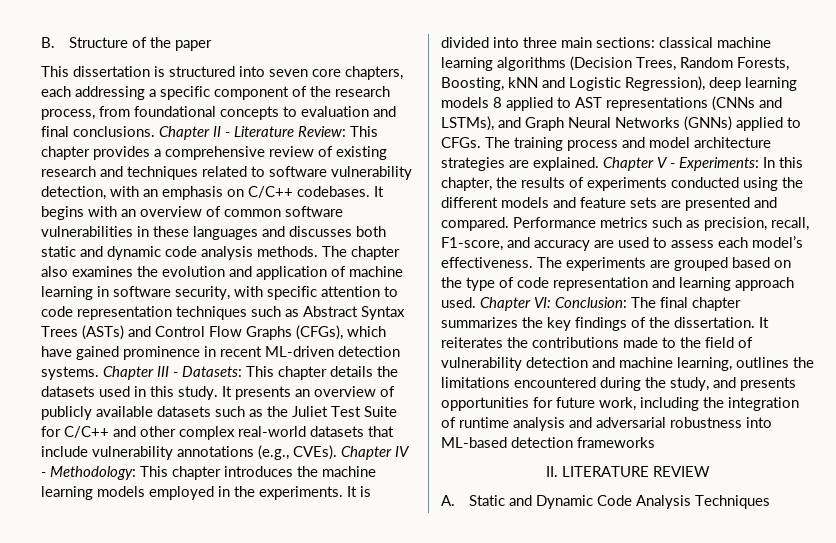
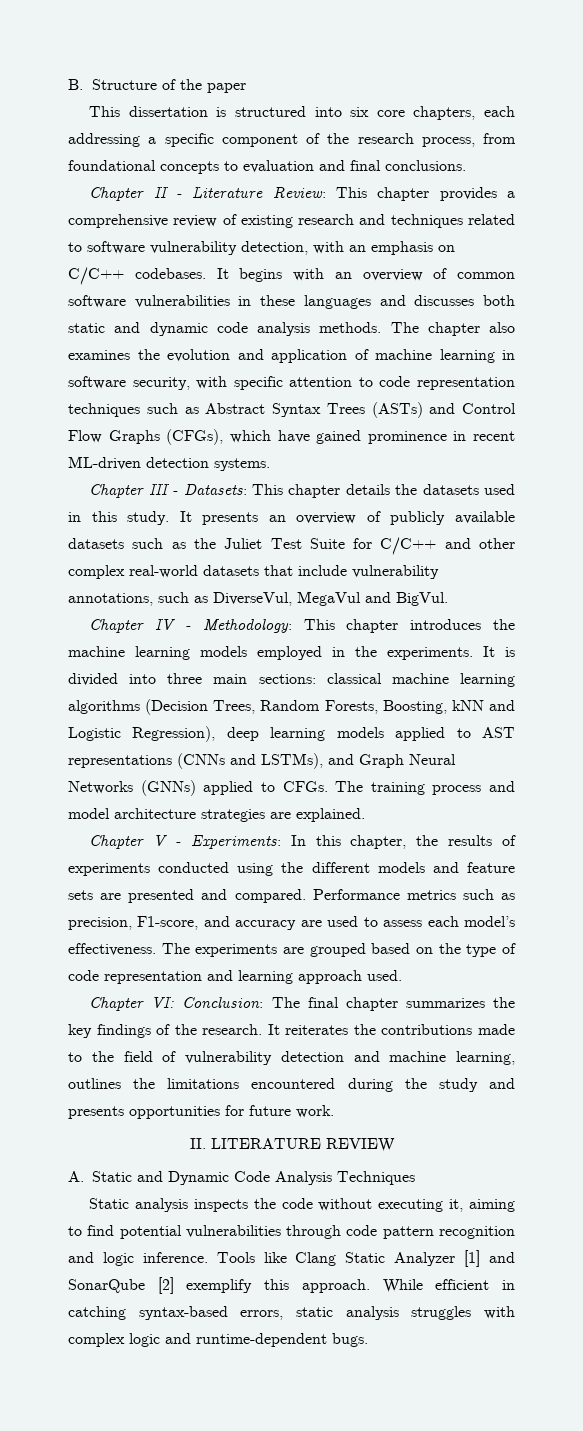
[269,69,308,77] seven -> [350,107,370,117] six
(155, 131) none -> (466, 165) //
(99, 373) none -> (270, 464) //
[177,445,337,460] annotations (e.g., CVEs). -> [68,591,448,606] annotations, such as DiverseVul, MegaVul and BigVul. //
[493,97,502,108] 8 -> (384, 732) none
(599, 164) none -> (365, 815) //
[771,217,809,231] recall, -> (132, 923) none
(476, 302) none -> (402, 975) //
[674,317,755,328] dissertation. -> [202,1024,263,1035] research.
[670,377,709,391] study, -> [438,1078,478,1092] study
[599,397,799,411] [441,417,772,431] [441,437,655,448] work, including the integration of runtime analysis and adversarial robustness into ML-based detection frameworks -> [296,1105,334,1118] work.
(770, 502) none -> [89,1198,515,1212] [68,1225,515,1239] [68,1250,516,1267] [68,1277,515,1294] [68,1306,515,1320] [68,1333,368,1347] // Static analysis inspects the code without executing it, aiming to find potential vulnerabilities through code pattern recognition and logic inference. Tools like Clang Static Analyzer [1] and SonarQube [2] exemplify this approach. While efficient in catching syntax-based errors, static analysis struggles with complex logic and runtime-dependent bugs.

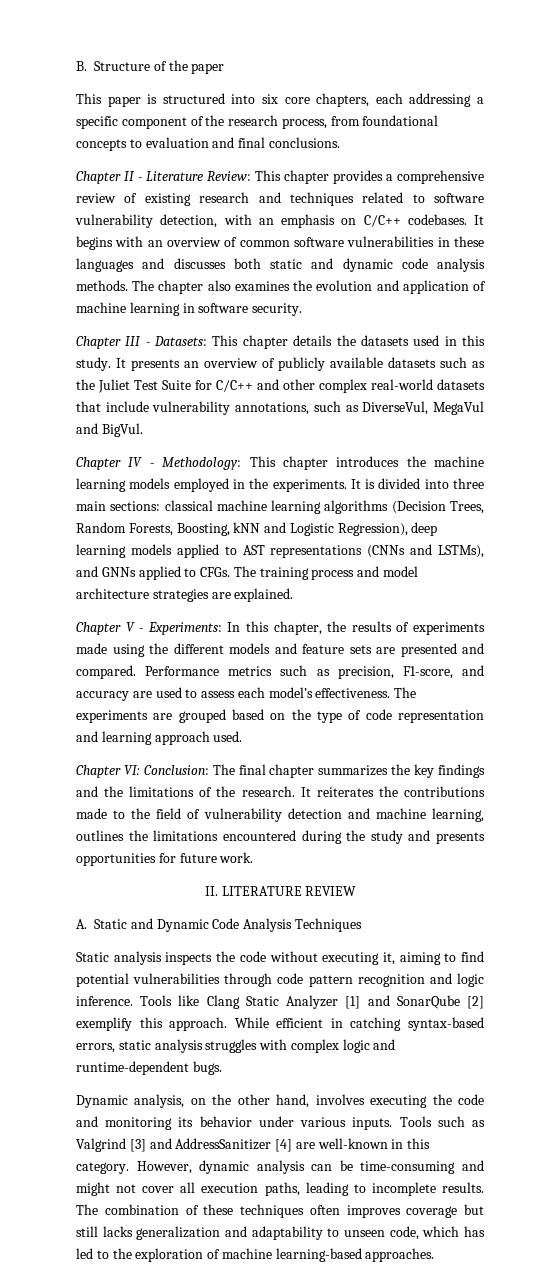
[128,106,208,117] dissertation -> [107,96,141,107] paper
[132,376,515,390] [68,402,516,418] [68,429,515,445] [68,456,270,471] security, with specific attention to code representation techniques such as Abstract Syntax Trees (ASTs) and Control Flow Graphs (CFGs), which have gained prominence in recent ML-driven detection systems. -> [252,303,303,316] security.
[359,754,456,768] [68,780,196,796] Graph Neural Networks (GNNs) -> [101,567,136,577] GNNs
[158,862,230,873] conducted -> [76,643,107,654] made
(151, 1031) none -> [76,786,195,797] and the limitations
(368, 1340) none -> [76,1094,485,1108] [76,1116,486,1130] [76,1138,431,1152] [76,1160,484,1174] [76,1182,484,1196] [76,1204,484,1218] [76,1226,486,1240] [76,1248,435,1262] // Dynamic analysis, on the other hand, involves executing the code and monitoring its behavior under various inputs. Tools such as Valgrind [3] and AddressSanitizer [4] are well-known in this category. However, dynamic analysis can be time-consuming and might not cover all execution paths, leading to incomplete results. The combination of these techniques often improves coverage but still lacks generalization and adaptability to unseen code, which has led to the exploration of machine learning-based approaches.

